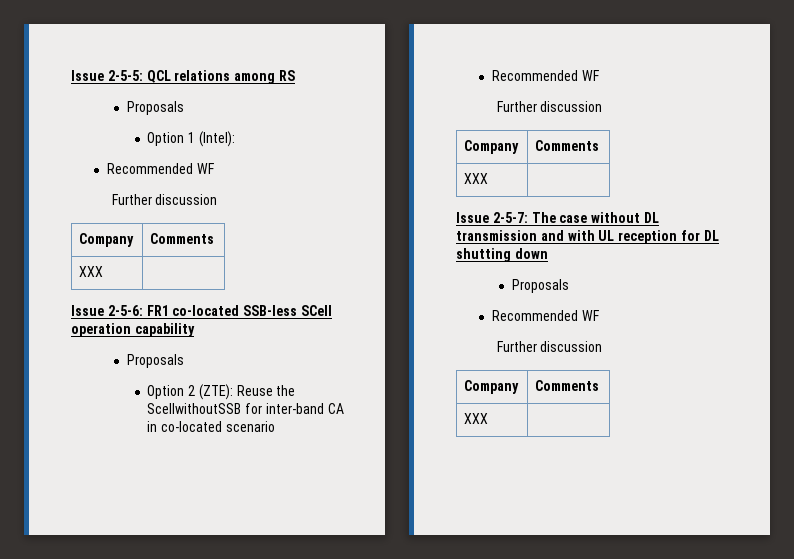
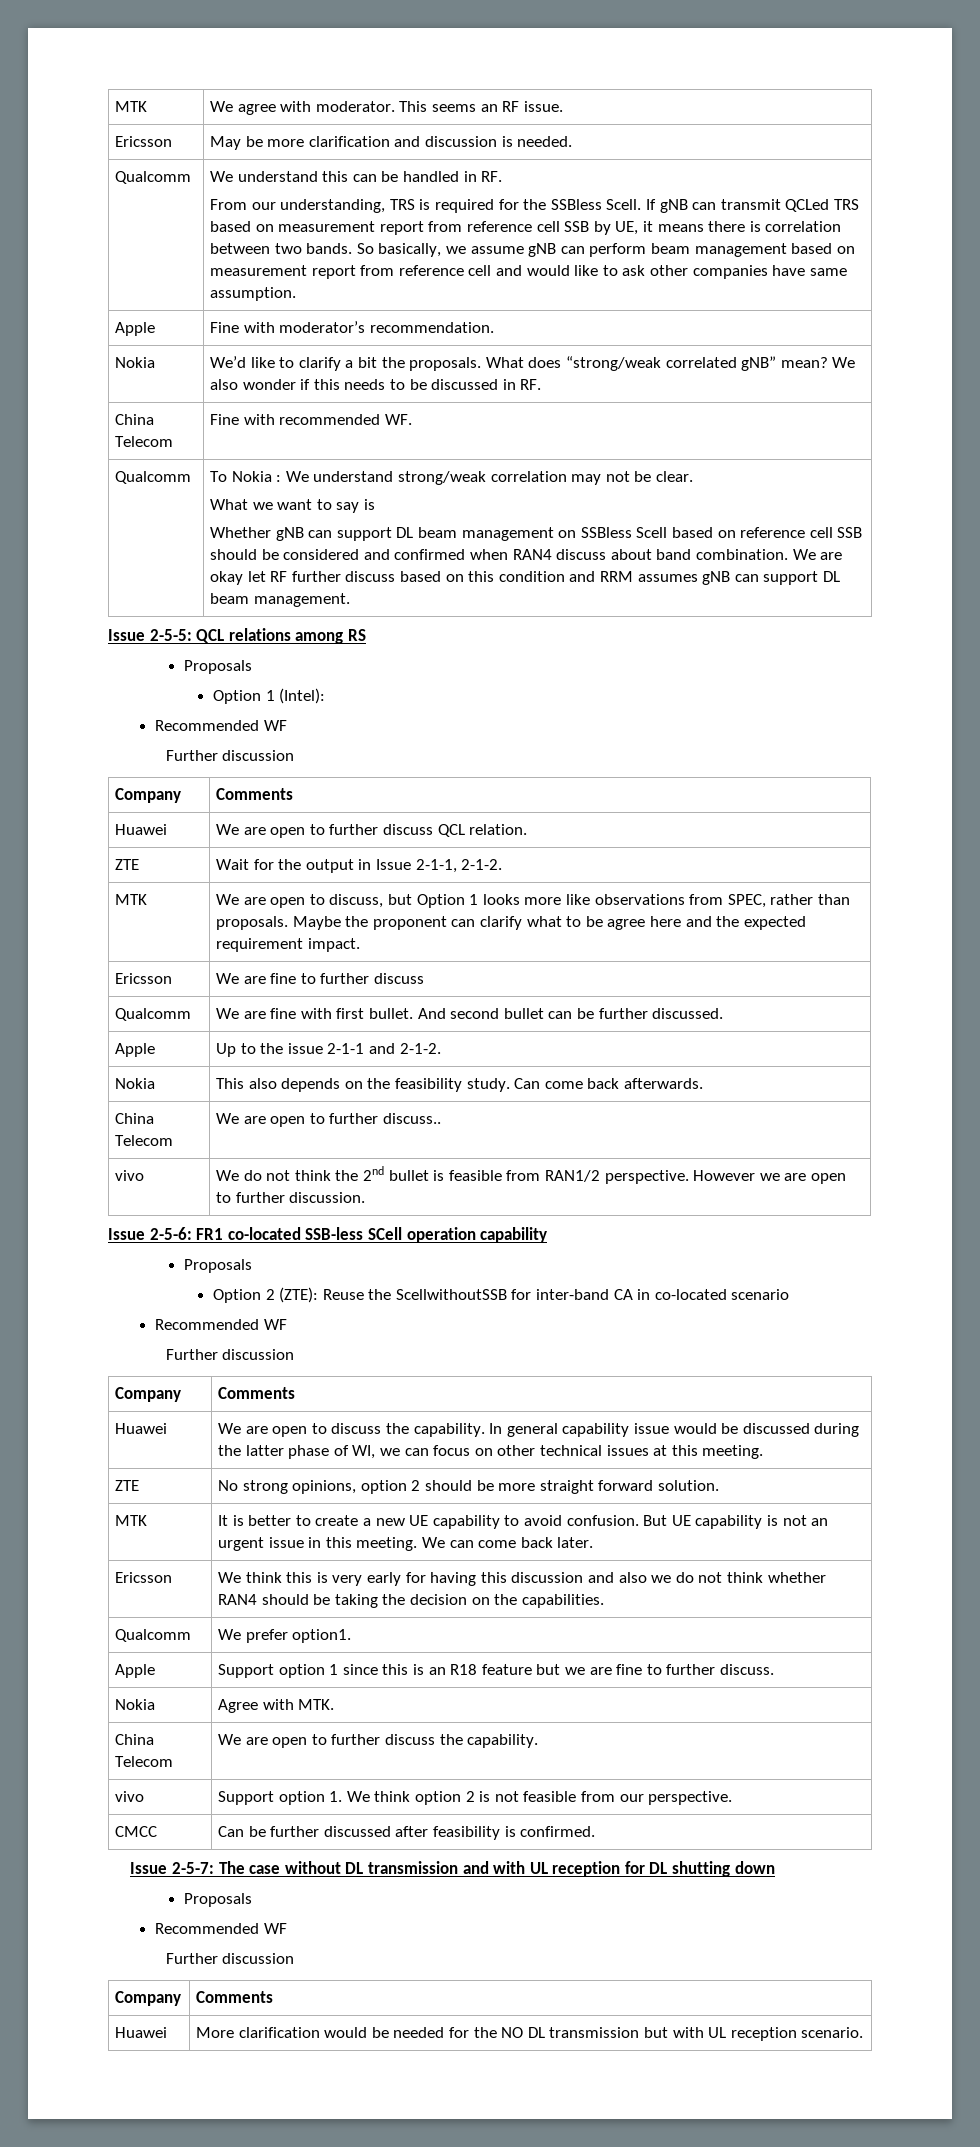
(71, 75) none -> [115,101,148,112] [210,101,563,115] [115,136,173,147] [210,136,573,150] [115,171,192,184] [210,171,503,182] [210,199,859,213] [210,221,842,235] [210,243,855,257] [210,265,847,279] [210,287,297,301] [115,322,156,336] [210,321,494,333] [115,357,156,368] [210,356,856,371] [210,379,542,390] [115,414,155,425] [115,436,174,447] [210,414,412,425] [115,471,192,484] [210,471,693,485] [210,499,376,513] [210,527,863,541] [210,549,843,560] [210,571,840,585] [210,593,350,607] MTK | We agree with moderator. This seems an RF issue. // Ericsson | May be more clarification and discussion is needed. // Qualcomm | We understand this can be handled in RF. // From our understanding, TRS is required for the SSBless Scell. If gNB can transmit QCLed TRS based on measurement report from reference cell SSB by UE, it means there is correlation between two bands. So basically, we assume gNB can perform beam management based on measurement report from reference cell and would like to ask other companies have same assumption. // Apple | Fine with moderator’s recommendation. // Nokia | We’d like to clarify a bit the proposals. What does “strong/weak correlated gNB” mean? We also wonder if this needs to be discussed in RF. // China Telecom | Fine with recommended WF. // Qualcomm | To Nokia : We understand strong/weak correlation may not be clear. // What we want to say is // Whether gNB can support DL beam management on SSBless Scell based on reference cell SSB should be considered and confirmed when RAN4 discuss about band combination. We are okay let RF further discuss based on this condition and RRM assumes gNB can support DL beam management. //
[79,266,104,277] XXX | -> [115,824,168,835] [216,824,528,838] [115,859,140,870] [216,859,503,873] [115,894,148,905] [216,894,850,908] [216,916,806,930] [216,938,360,952] [115,973,173,984] [216,973,425,984] [115,1008,192,1021] [216,1008,724,1019] [115,1043,156,1057] [216,1043,441,1057] [115,1078,156,1089] [216,1078,703,1092] [115,1113,155,1124] [115,1135,174,1146] [216,1113,442,1127] [115,1170,145,1181] [216,1166,846,1184] [216,1192,366,1203] Huawei | We are open to further discuss QCL relation. // ZTE | Wait for the output in Issue 2-1-1, 2-1-2. // MTK | We are open to discuss, but Option 1 looks more like observations from SPEC, rather than proposals. Maybe the proponent can clarify what to be agree here and the expected requirement impact. // Ericsson | We are fine to further discuss // Qualcomm | We are fine with first bullet. And second bullet can be further discussed. // Apple | Up to the issue 2-1-1 and 2-1-2. // Nokia | This also depends on the feasibility study. Can come back afterwards. // China Telecom | We are open to further discuss.. // vivo | We do not think the 2nd bullet is feasible from RAN1/2 perspective. However we are open to further discussion.
[464,173,489,184] XXX | -> [115,1423,168,1434] [218,1423,860,1437] [218,1445,764,1459] [115,1480,140,1491] [218,1480,719,1494] [115,1515,148,1526] [218,1515,829,1529] [218,1537,594,1551] [115,1572,173,1583] [218,1572,826,1586] [218,1594,604,1608] [115,1629,192,1642] [218,1629,352,1643] [115,1664,156,1678] [218,1664,774,1678] [115,1699,156,1710] [218,1699,335,1713] [115,1734,155,1745] [115,1756,174,1767] [218,1734,539,1748] [115,1791,145,1802] [218,1791,733,1805] [115,1826,158,1837] [218,1826,596,1840] Huawei | We are open to discuss the capability. In general capability issue would be discussed during the latter phase of WI, we can focus on other technical issues at this meeting. // ZTE | No strong opinions, option 2 should be more straight forward solution. // MTK | It is better to create a new UE capability to avoid confusion. But UE capability is not an urgent issue in this meeting. We can come back later. // Ericsson | We think this is very early for having this discussion and also we do not think whether RAN4 should be taking the decision on the capabilities. // Qualcomm | We prefer option1. // Apple | Support option 1 since this is an R18 feature but we are fine to further discuss. // Nokia | Agree with MTK. // China Telecom | We are open to further discuss the capability. // vivo | Support option 1. We think option 2 is not feasible from our perspective. // CMCC | Can be further discussed after feasibility is confirmed.
[464,413,489,424] XXX | -> [115,2027,168,2038] [196,2027,864,2041] Huawei | More clarification would be needed for the NO DL transmission but with UL reception scenario.

